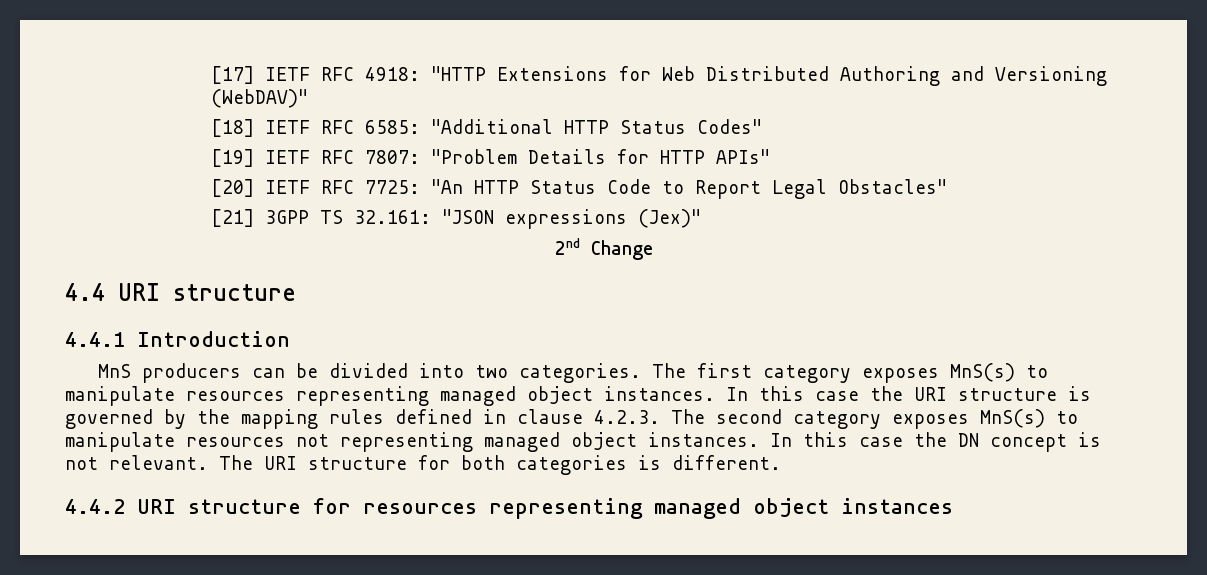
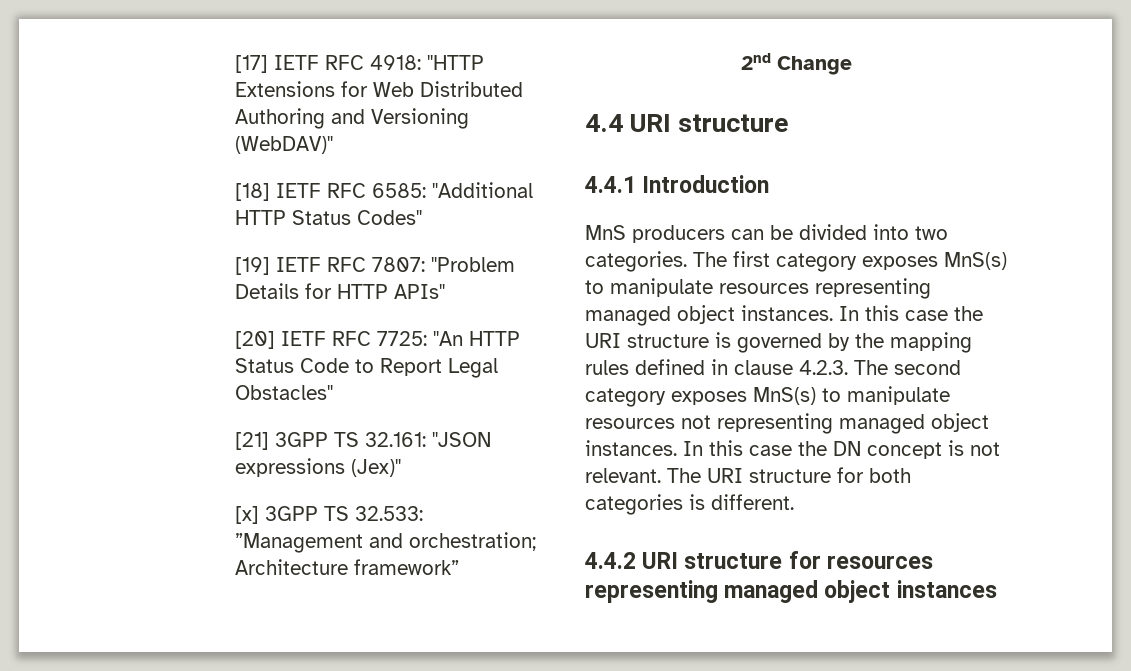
(702, 218) none -> [235,506,424,524] [235,532,537,553] [235,559,460,575] // [x] 3GPP TS 32.533: ”Management and orchestration; Architecture framework”

